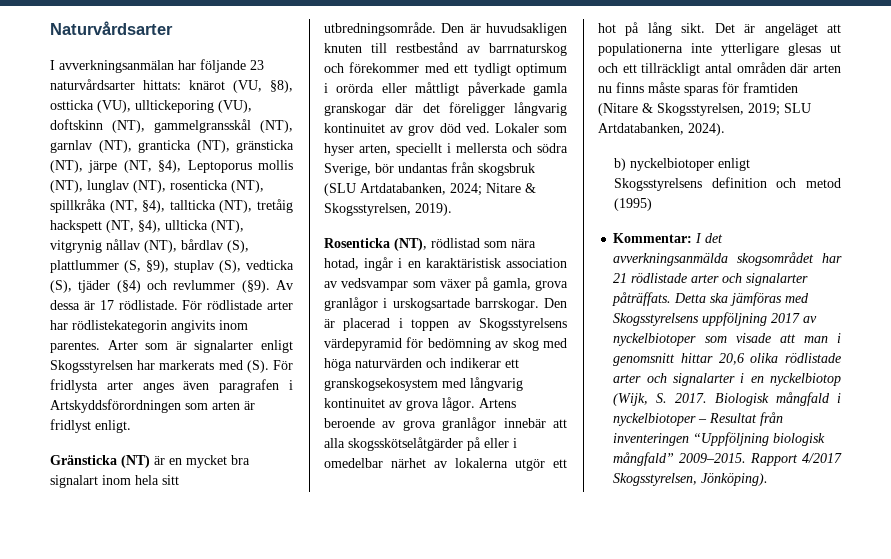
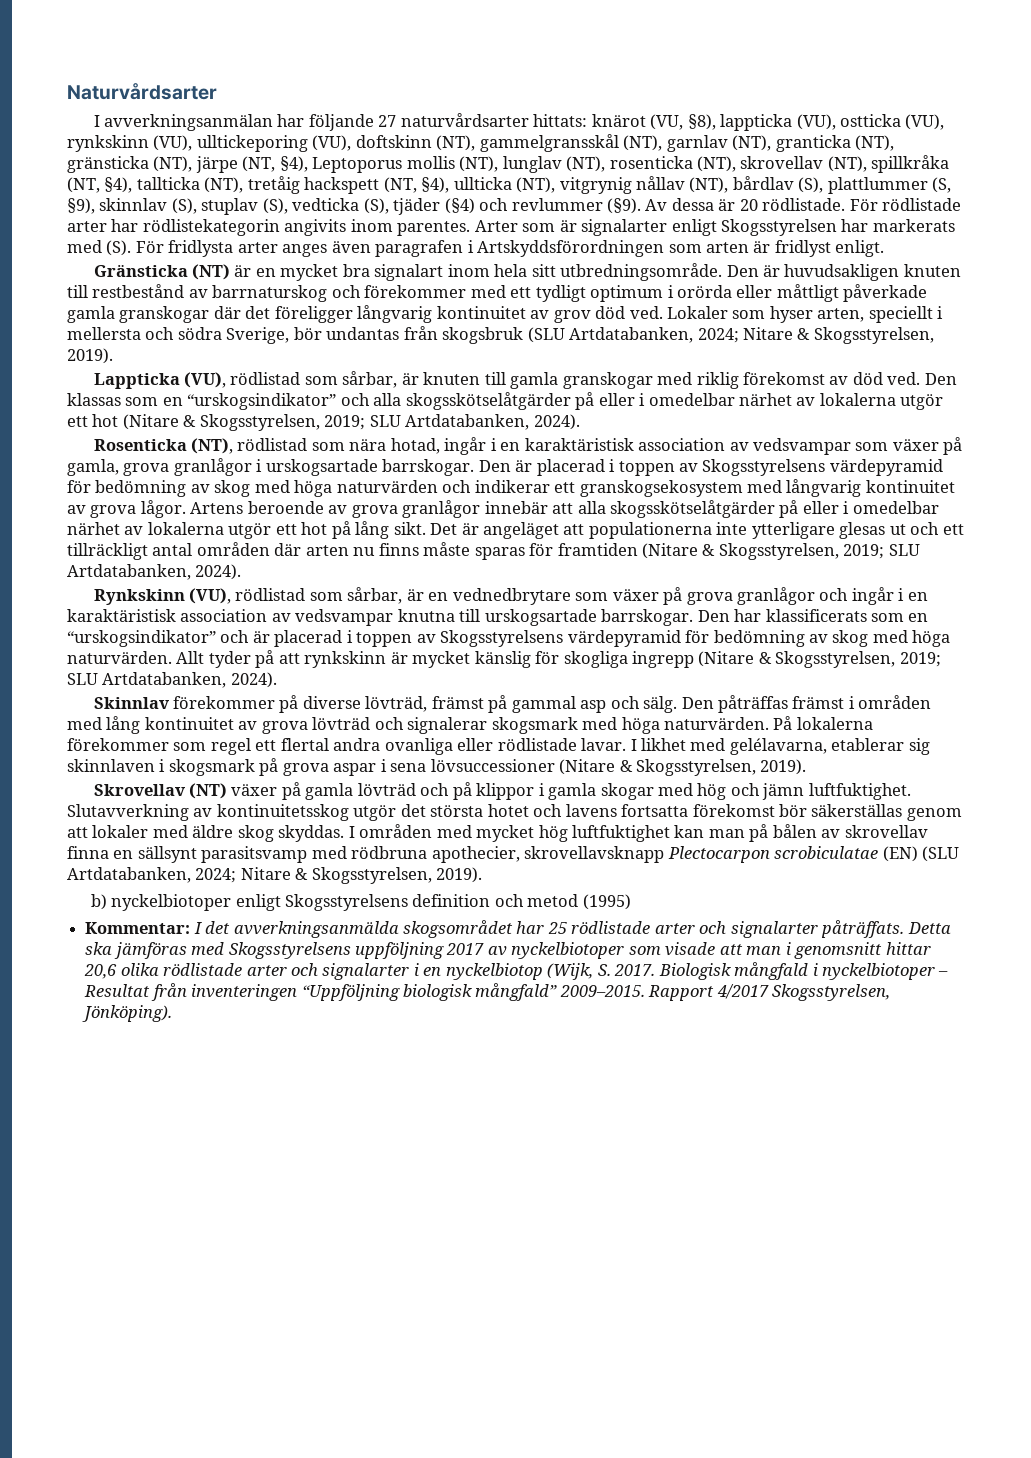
[250,60,264,70] 23 -> [378,115,397,127] 27
[50,100,94,110] ostticka -> [720,114,945,131] [67,135,149,152] lappticka (VU), ostticka (VU), rynkskinn
(264, 186) none -> [740,156,867,172] skrovellav (NT),
(169, 266) none -> [99,198,197,214] skinnlav (S),
[99,300,114,310] 17 -> [739,199,758,211] 20
(452, 209) none -> [93,371,957,389] [67,392,944,410] [67,414,580,431] // Lappticka (VU), rödlistad som sårbar, är knuten till gamla granskogar med riklig förekomst av död ved. Den klassas som en “urskogsindikator” och alla skogsskötselåtgärder på eller i omedelbar närhet av lokalerna utgör ett hot (Nitare & Skogsstyrelsen, 2019; SLU Artdatabanken, 2024).
(725, 129) none -> [93,587,928,605] [67,609,929,626] [67,630,951,647] [67,650,941,668] [67,672,277,688] [93,695,932,713] [67,716,873,734] [67,738,930,755] [67,758,807,776] [93,782,911,800] [67,804,962,821] [67,824,928,842] [67,846,960,863] [67,867,483,884] // Rynkskinn (VU), rödlistad som sårbar, är en vednedbrytare som växer på grova granlågor och ingår i en karaktäristisk association av vedsvampar knutna till urskogsartade barrskogar. Den har klassificerats som en “urskogsindikator” och är placerad i toppen av Skogsstyrelsens värdepyramid för bedömning av skog med höga naturvärden. Allt tyder på att rynkskinn är mycket känslig för skogliga ingrepp (Nitare & Skogsstyrelsen, 2019; SLU Artdatabanken, 2024). // Skinnlav förekommer på diverse lövträd, främst på gammal asp och sälg. Den påträffas främst i områden med lång kontinuitet av grova lövträd och signalerar skogsmark med höga naturvärden. På lokalerna förekommer som regel ett flertal andra ovanliga eller rödlistade lavar. I likhet med gelélavarna, etablerar sig skinnlaven i skogsmark på grova aspar i sena lövsuccessioner (Nitare & Skogsstyrelsen, 2019). // Skrovellav (NT) växer på gamla lövträd och på klippor i gamla skogar med hög och jämn luftfuktighet. Slutavverkning av kontinuitetsskog utgör det största hotet och lavens fortsatta förekomst bör säkerställas genom att lokaler med äldre skog skyddas. I områden med mycket hög luftfuktighet kan man på bålen av skrovellav finna en sällsynt parasitsvamp med rödbruna apothecier, skrovellavsknapp Plectocarpon scrobiculatae (EN) (SLU Artdatabanken, 2024; Nitare & Skogsstyrelsen, 2019).
[613,273,628,283] 21 -> [547,922,567,934] 25

